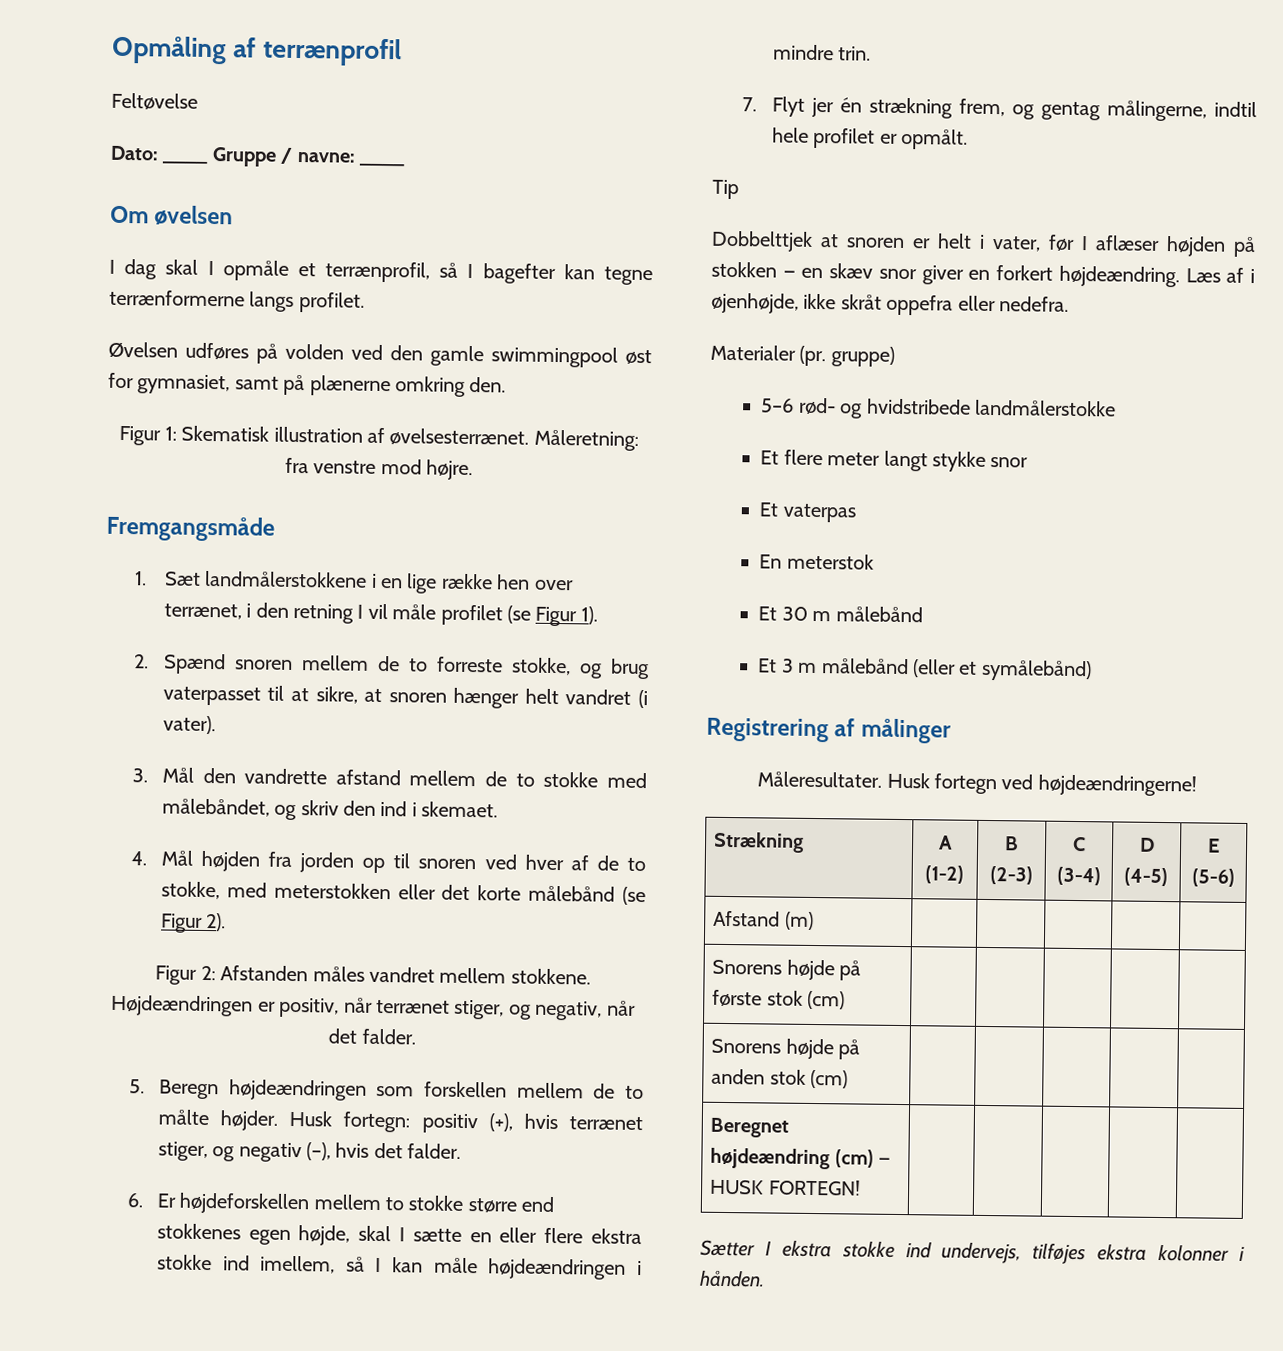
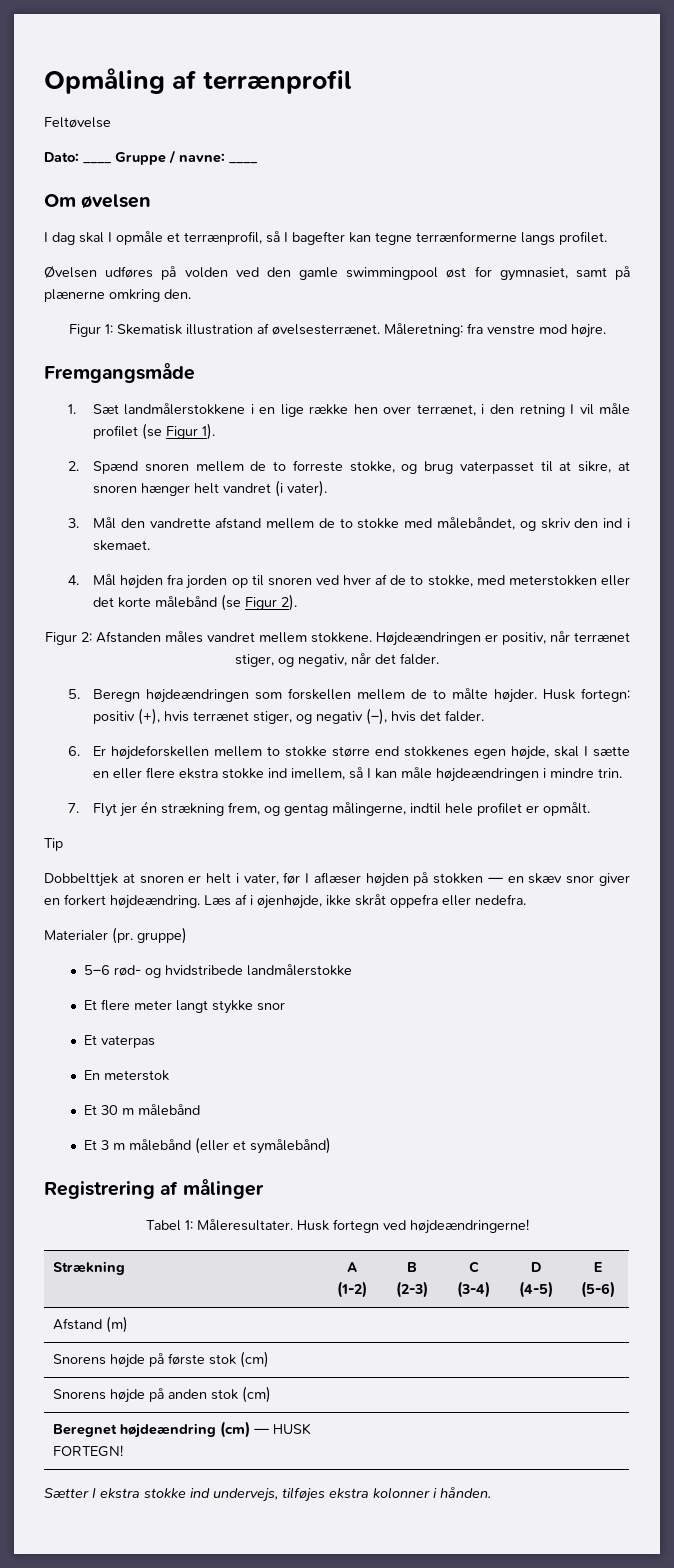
(952, 731) none -> [145,1220,193,1231] Tabel 1:

